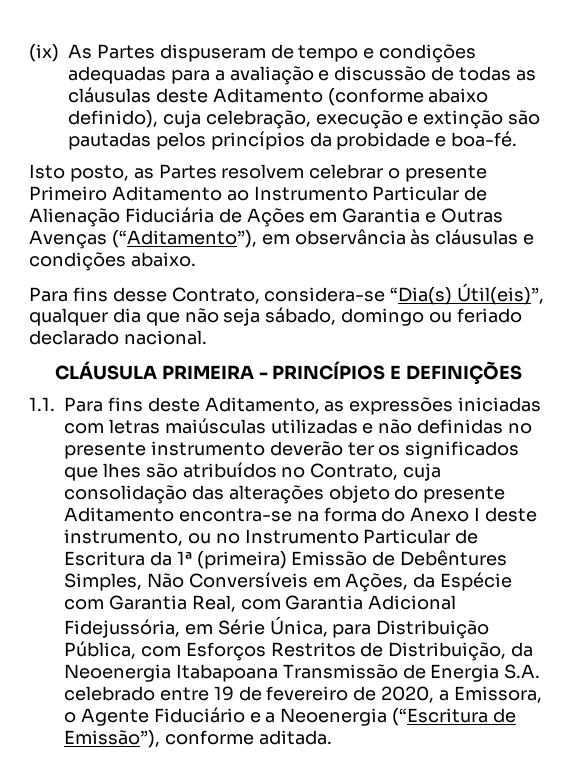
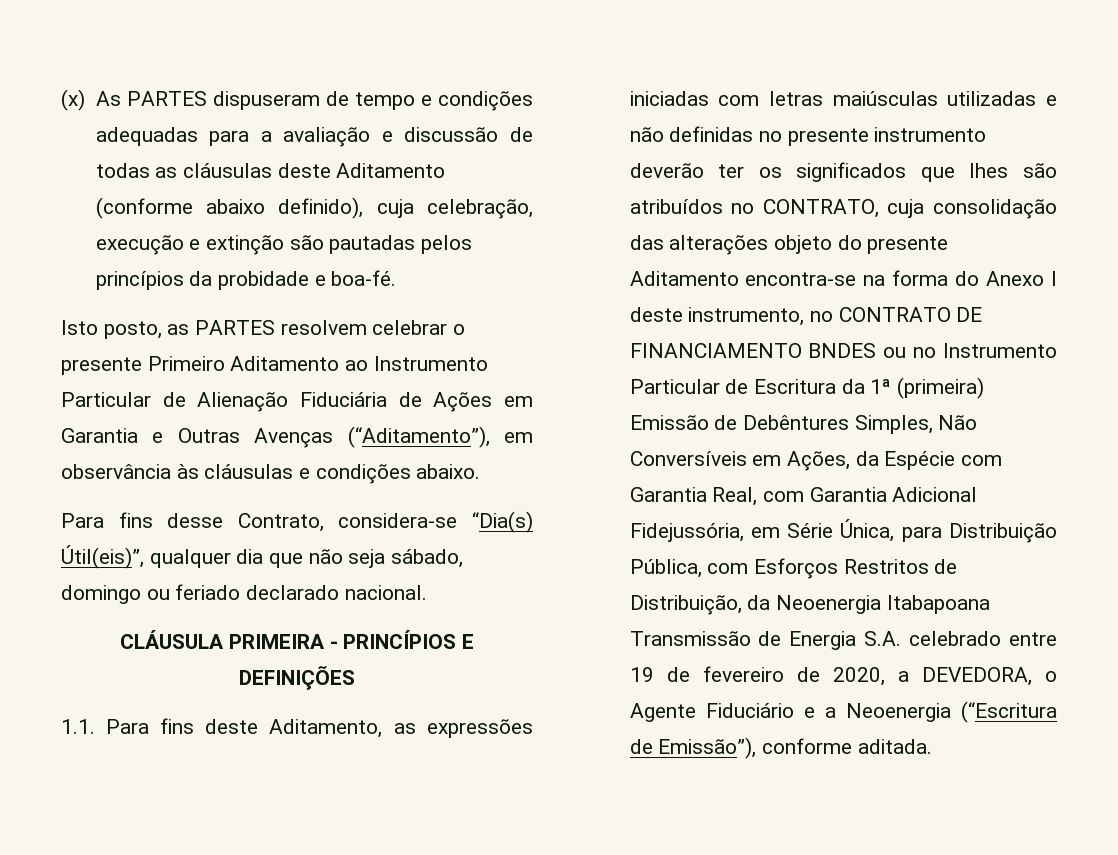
[29,44,155,62] (ix) As Partes -> [61,89,207,111] (x) As PARTES
[158,164,217,179] Partes -> [195,320,276,335] PARTES
[310,463,399,480] Contrato, -> [762,199,879,218] CONTRATO,
(183, 537) none -> [809,307,983,322] [629,343,877,358] no CONTRATO DE FINANCIAMENTO BNDES
[453,686,542,703] Emissora, -> [921,667,1032,686] DEVEDORA,

